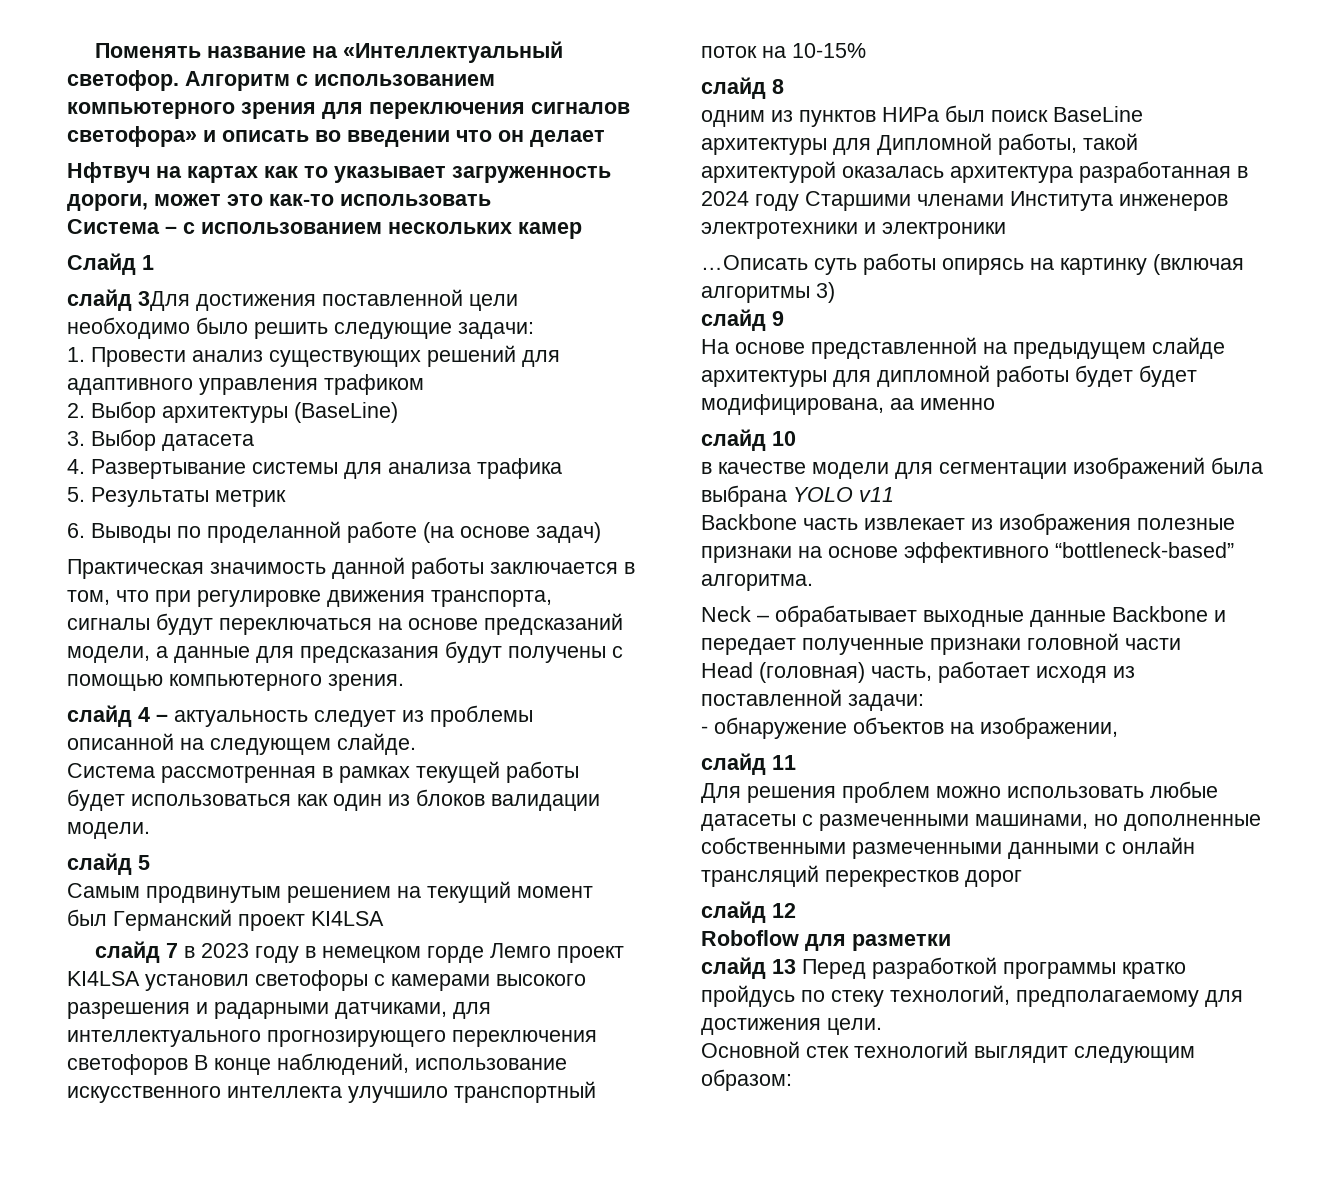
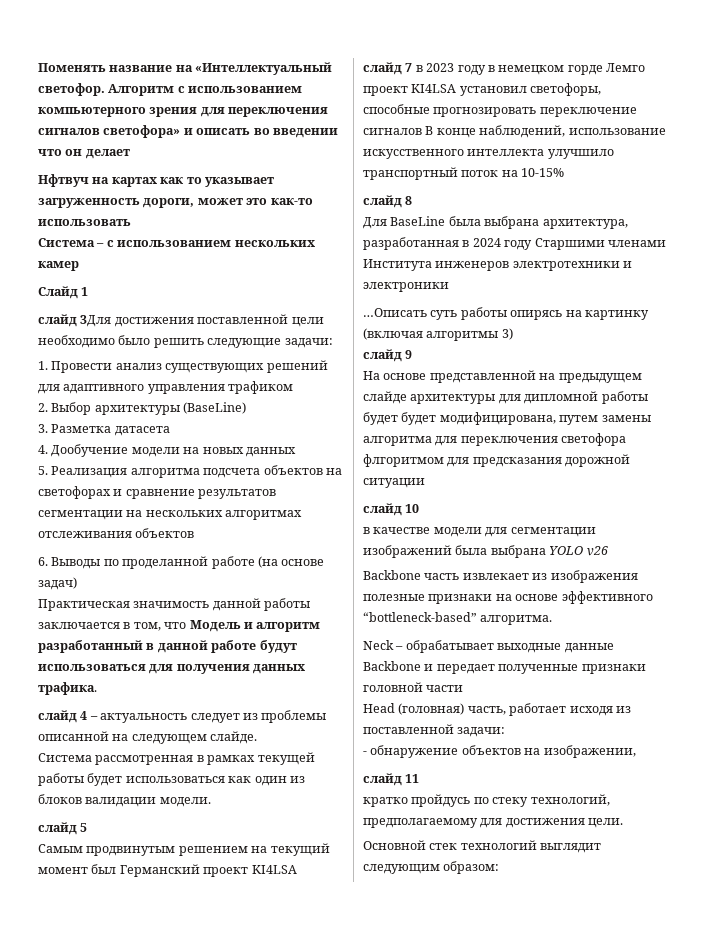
[91,429,156,451] Выбор -> [51,424,112,433] Разметка
[91,458,562,479] [67,487,286,507] Развертывание системы для анализа трафика // 5. Результаты метрик -> [51,444,296,457] [38,465,342,478] [38,486,277,499] [38,510,303,520] [38,528,195,538] Дообучение модели на новых данных // 5. Реализация алгоритма подсчета объектов на светофорах и сравнение результатов сегментации на нескольких алгоритмах отслеживания объектов
[155,590,552,607] [67,613,623,635] [67,641,623,663] [67,674,404,691] при регулировке движения транспорта, сигналы будут переключаться на основе предсказаний модели, а данные для предсказания будут получены с помощью компьютерного зрения. -> [189,620,321,632] [38,640,297,653] [38,664,306,674] [38,682,97,695] Модель и алгоритм разработанный в данной работе будут использоваться для получения данных трафика.
[255,970,586,991] [67,1002,491,1019] [67,1030,597,1047] [67,1054,188,1075] светофоры с камерами высокого разрешения и радарными датчиками, для интеллектуального прогнозирующего переключения светофоров -> [530,83,602,96] [363,104,637,117] [363,128,422,135] светофоры, способные прогнозировать переключение сигналов
[701,105,1143,127] [701,133,1138,155] [701,161,1073,183] одним из пунктов НИРа был поиск BaseLine архитектуры для Дипломной работы, такой архитектурой оказалась архитектура -> [363,216,628,229] Для BaseLine была выбрана архитектура,
[890,398,995,410] аа именно -> [559,415,651,425] [363,433,627,446] [363,454,631,467] [363,478,425,488] путем замены алгоритма для переключения светофора флгоритмом для предсказания дорожной ситуации
[859,487,894,502] v11 -> [586,546,608,556] v26
[701,781,1218,803] [701,814,1261,831] [701,837,1195,859] [701,865,1022,887] [701,901,796,923] [701,930,951,951] [701,957,1116,979] Для решения проблем можно использовать любые датасеты с размеченными машинами, но дополненные собственными размеченными данными с онлайн трансляций перекрестков дорог // слайд 12 // Roboflow для разметки // слайд 13 Перед разработкой программы -> (420, 778) none

